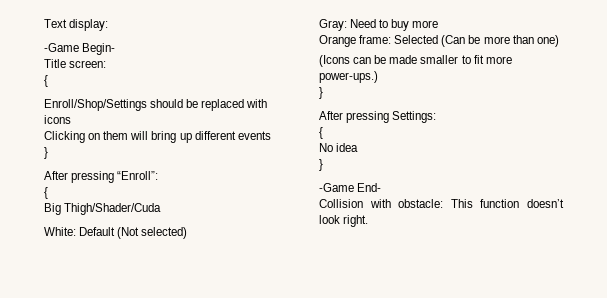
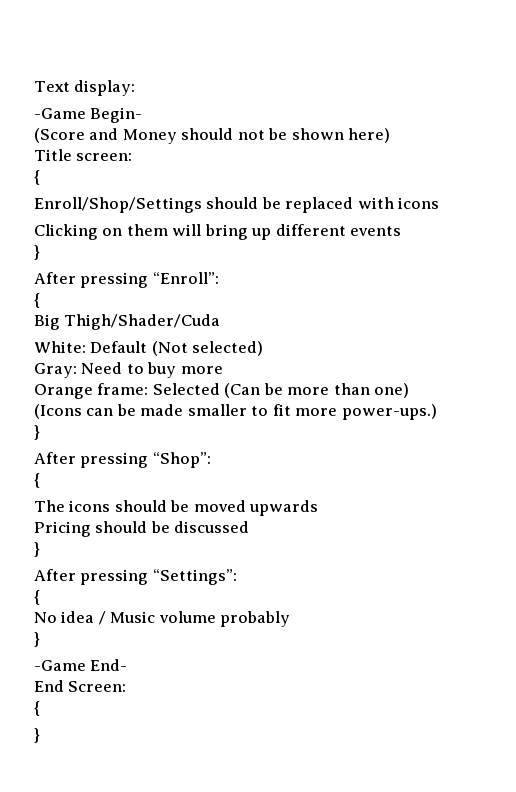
(116, 49) none -> [34,128,391,144] // (Score and Money should not be shown here)
[392,111,437,123] Settings: -> [152,452,211,468] [34,473,40,488] [34,500,319,516] [34,521,250,537] [34,542,40,557] [34,569,237,585] “Shop”: // { // The icons should be moved upwards // Pricing should be discussed // } // After pressing “Settings”:
(359, 147) none -> [98,611,291,627] / Music volume probably
[319,199,564,208] [319,215,369,227] Collision with obstacle: This function doesn’t look right. -> [34,680,127,692] [34,701,40,716] [34,728,40,743] End Screen: // { // }

